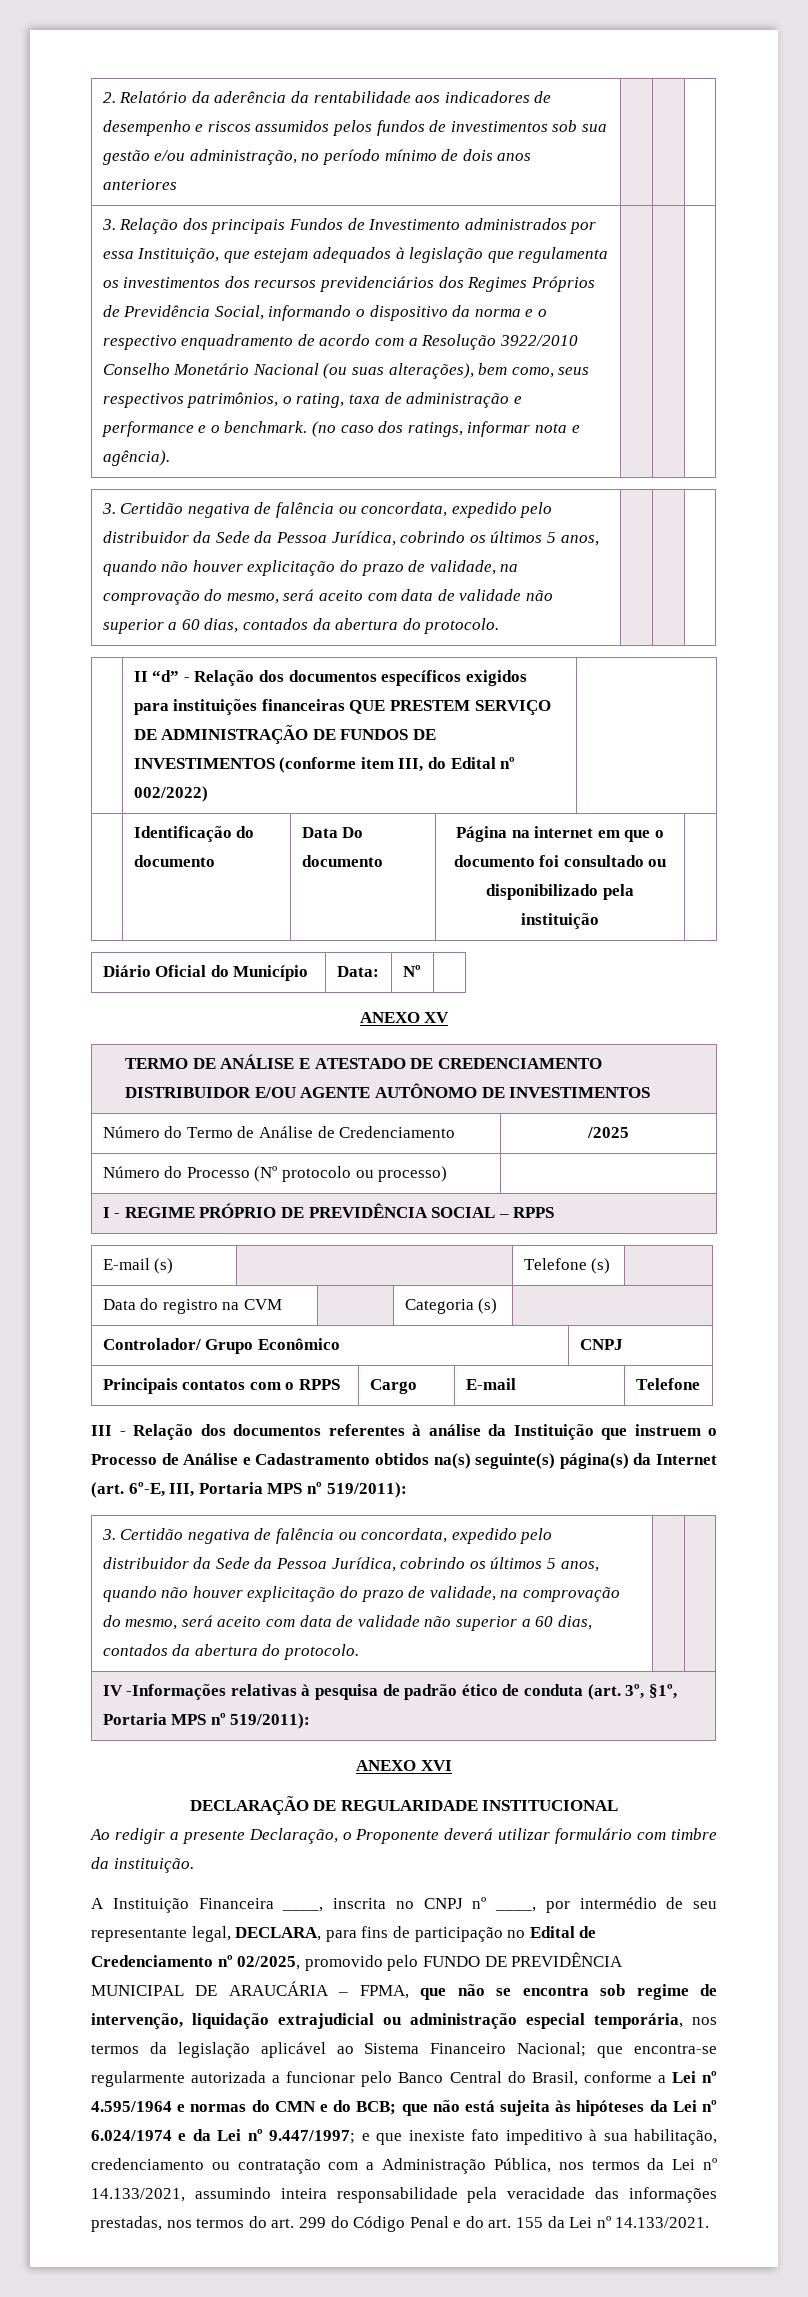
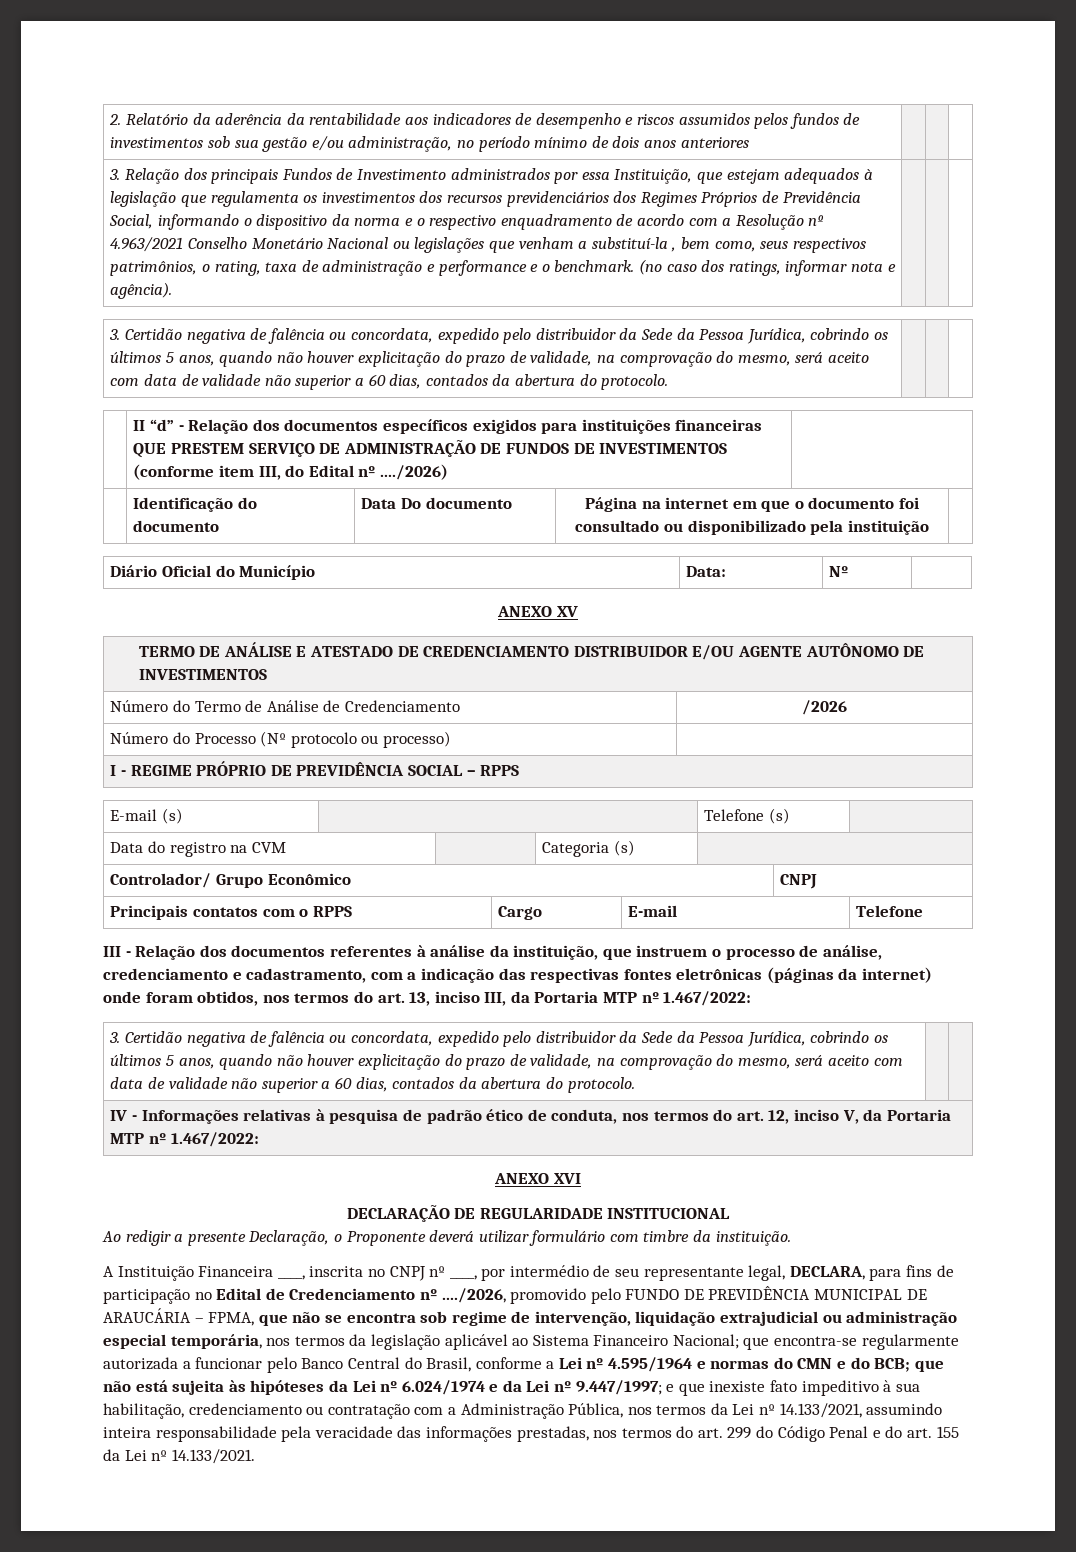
[499,335,578,346] 3922/2010 -> [808,215,825,226] [110,237,184,252] nº 4.963/2021
[323,363,474,379] (ou suas alterações), -> [392,237,677,253] ou legislações que venham a substituí-la ,
[133,786,208,802] 002/2022) -> [380,464,449,480] ..../2026)
[587,1127,629,1138] /2025 -> [802,700,847,715] /2026
[513,1424,594,1440] Instituição -> [513,945,599,960] instituição,
[91,1453,718,1469] [91,1482,407,1498] Processo de Análise e Cadastramento obtidos na(s) seguinte(s) página(s) da Internet (art. 6º-E, III, Portaria MPS nº 519/2011): -> [725,945,882,960] [103,967,933,983] [103,991,752,1006] processo de análise, credenciamento e cadastramento, com a indicação das respectivas fontes eletrônicas (páginas da internet) onde foram obtidos, nos termos do art. 13, inciso III, da Portaria MTP nº 1.467/2022:
[126,1684,227,1700] -Informações -> [132,1110,239,1124] - Informações
[523,1684,677,1700] [102,1713,311,1729] conduta (art. 3º, §1º, Portaria MPS nº 519/2011): -> [551,1109,951,1124] [110,1132,259,1147] conduta, nos termos do art. 12, inciso V, da Portaria MTP nº 1.467/2022:
[237,1956,301,1970] 02/2025, -> [441,1288,506,1303] ..../2026,

